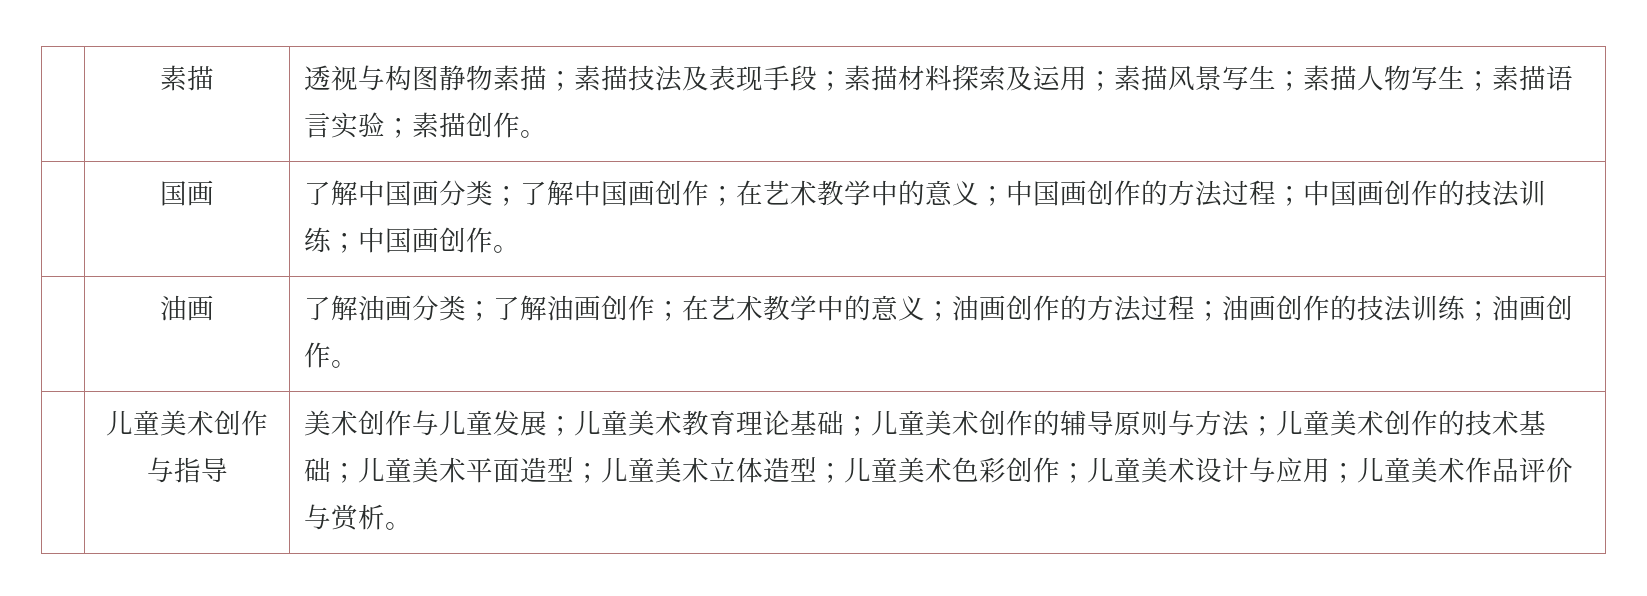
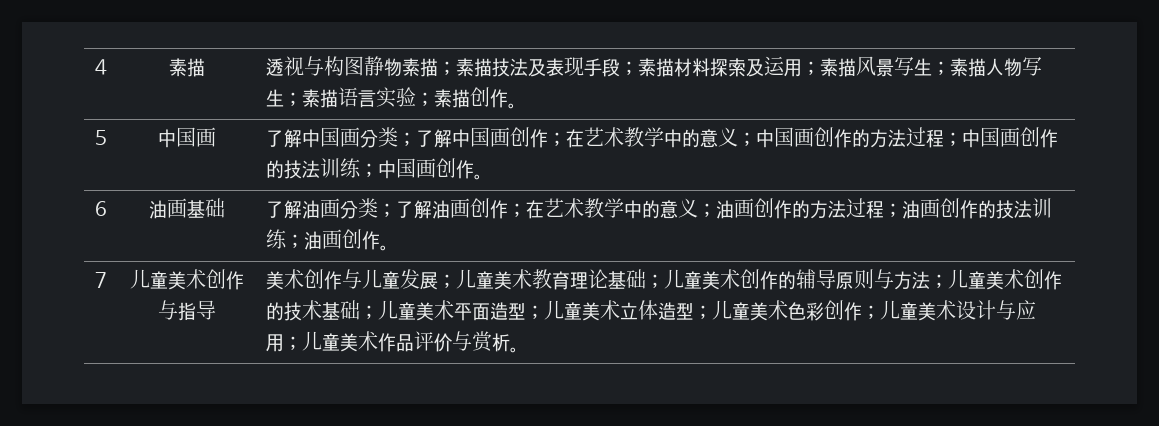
(160, 78) none -> [95,59,107,75] 4
(548, 134) | -> [95,130,107,145] [158,129,176,148] 5 | 中
[160,295,214,321] | 油画 -> [95,201,107,216] [149,198,225,219] 6 | 油画基础
(359, 364) none -> [95,272,107,288] 7

